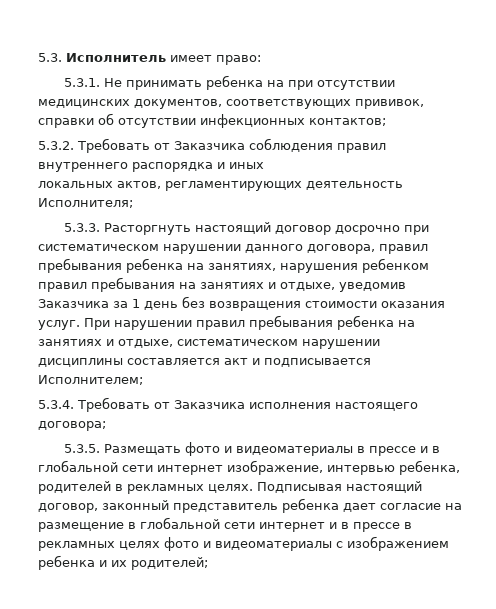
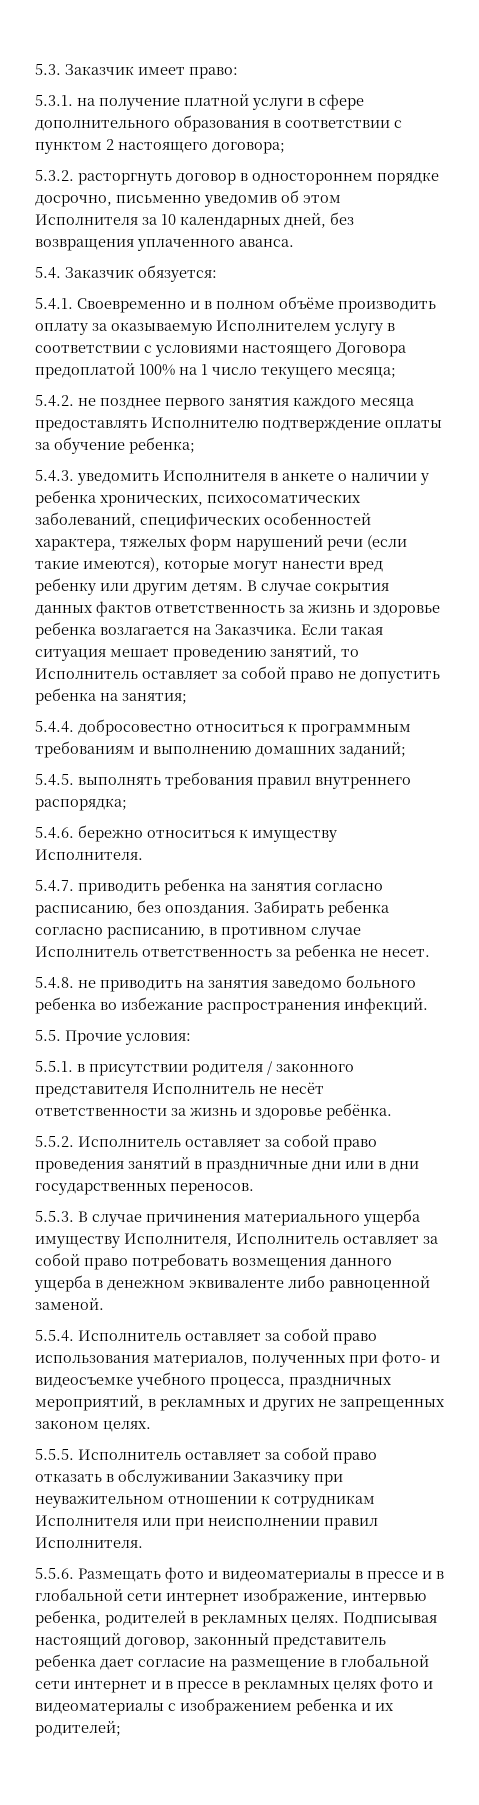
[66,53,166,62] Исполнитель -> [65,64,134,75] Заказчик
[103,75,395,90] [38,99,424,109] [38,113,386,128] [38,138,386,153] [38,162,264,172] [38,181,403,191] [38,198,133,208] [63,222,429,235] [38,244,428,254] [38,258,429,273] [38,277,406,292] [38,296,445,311] [38,315,415,330] [38,339,380,349] [38,358,371,367] [38,375,143,385] [38,397,418,412] [38,421,106,431] [63,444,100,453] Не принимать ребенка на при отсутствии медицинских документов, соответствующих прививок, справки об отсутствии инфекционных контактов; // 5.3.2. Требовать от Заказчика соблюдения правил внутреннего распорядка и иных // локальных актов, регламентирующих деятельность Исполнителя; // 5.3.3. Расторгнуть настоящий договор досрочно при систематическом нарушении данного договора, правил пребывания ребенка на занятиях, нарушения ребенком правил пребывания на занятиях и отдыхе, уведомив Заказчика за 1 день без возвращения стоимости оказания услуг. При нарушении правил пребывания ребенка на занятиях и отдыхе, систематическом нарушении дисциплины составляется акт и подписывается Исполнителем; // 5.3.4. Требовать от Заказчика исполнения настоящего договора; // 5.3.5. -> [77,94,364,110] [35,115,402,132] [35,139,285,154] [35,170,439,185] [35,190,341,207] [35,212,354,229] [35,239,294,251] [35,265,217,282] [35,296,436,313] [35,320,395,335] [35,342,406,357] [35,363,396,379] [35,395,414,410] [35,417,442,432] [35,437,195,454] [35,470,429,485] [35,490,361,507] [35,512,371,529] [35,535,407,551] [35,557,383,573] [35,578,389,595] [35,601,440,617] [35,622,383,639] [35,645,359,661] [35,666,440,683] [35,688,187,705] [35,719,411,736] [35,741,406,758] [35,772,411,789] [35,798,127,811] [35,825,337,842] [35,849,143,860] [35,878,383,895] [35,900,389,917] [35,927,361,939] [35,944,430,961] [35,975,416,992] [35,997,428,1014] [35,1030,191,1045] [35,1061,354,1076] [35,1082,324,1098] [35,1103,392,1120] [35,1134,377,1151] [35,1157,419,1173] [35,1183,254,1195] [35,1209,420,1226] [35,1233,438,1248] [35,1253,392,1270] [34,1275,430,1292] [35,1298,104,1310] [35,1328,377,1345] [35,1351,440,1367] [35,1372,392,1389] [35,1395,445,1411] [35,1420,151,1432] [35,1447,377,1464] [35,1469,343,1486] [35,1495,375,1508] [35,1515,378,1530] [35,1537,143,1548] [35,1568,74,1579] на получение платной услуги в сфере дополнительного образования в соответствии с пунктом 2 настоящего договора; // 5.3.2. расторгнуть договор в одностороннем порядке досрочно, письменно уведомив об этом Исполнителя за 10 календарных дней, без возвращения уплаченного аванса. // 5.4. Заказчик обязуется: // 5.4.1. Своевременно и в полном объёме производить оплату за оказываемую Исполнителем услугу в соответствии с условиями настоящего Договора предоплатой 100% на 1 число текущего месяца; // 5.4.2. не позднее первого занятия каждого месяца предоставлять Исполнителю подтверждение оплаты за обучение ребенка; // 5.4.3. уведомить Исполнителя в анкете о наличии у ребенка хронических, психосоматических заболеваний, специфических особенностей характера, тяжелых форм нарушений речи (если такие имеются), которые могут нанести вред ребенку или другим детям. В случае сокрытия данных фактов ответственность за жизнь и здоровье ребенка возлагается на Заказчика. Если такая ситуация мешает проведению занятий, то Исполнитель оставляет за собой право не допустить ребенка на занятия; // 5.4.4. добросовестно относиться к программным требованиям и выполнению домашних заданий; // 5.4.5. выполнять требования правил внутреннего распорядка; // 5.4.6. бережно относиться к имуществу Исполнителя. // 5.4.7. приводить ребенка на занятия согласно расписанию, без опоздания. Забирать ребенка согласно расписанию, в противном случае Исполнитель ответственность за ребенка не несет. // 5.4.8. не приводить на занятия заведомо больного ребенка во избежание распространения инфекций. // 5.5. Прочие условия: // 5.5.1. в присутствии родителя / законного представителя Исполнитель не несёт ответственности за жизнь и здоровье ребёнка. // 5.5.2. Исполнитель оставляет за собой право проведения занятий в праздничные дни или в дни государственных переносов. // 5.5.3. В случае причинения материального ущерба имуществу Исполнителя, Исполнитель оставляет за собой право потребовать возмещения данного ущерба в денежном эквиваленте либо равноценной заменой. // 5.5.4. Исполнитель оставляет за собой право использования материалов, полученных при фото- и видеосъемке учебного процесса, праздничных мероприятий, в рекламных и других не запрещенных законом целях. // 5.5.5. Исполнитель оставляет за собой право отказать в обслуживании Заказчику при неуважительном отношении к сотрудникам Исполнителя или при неисполнении правил Исполнителя. // 5.5.6.

